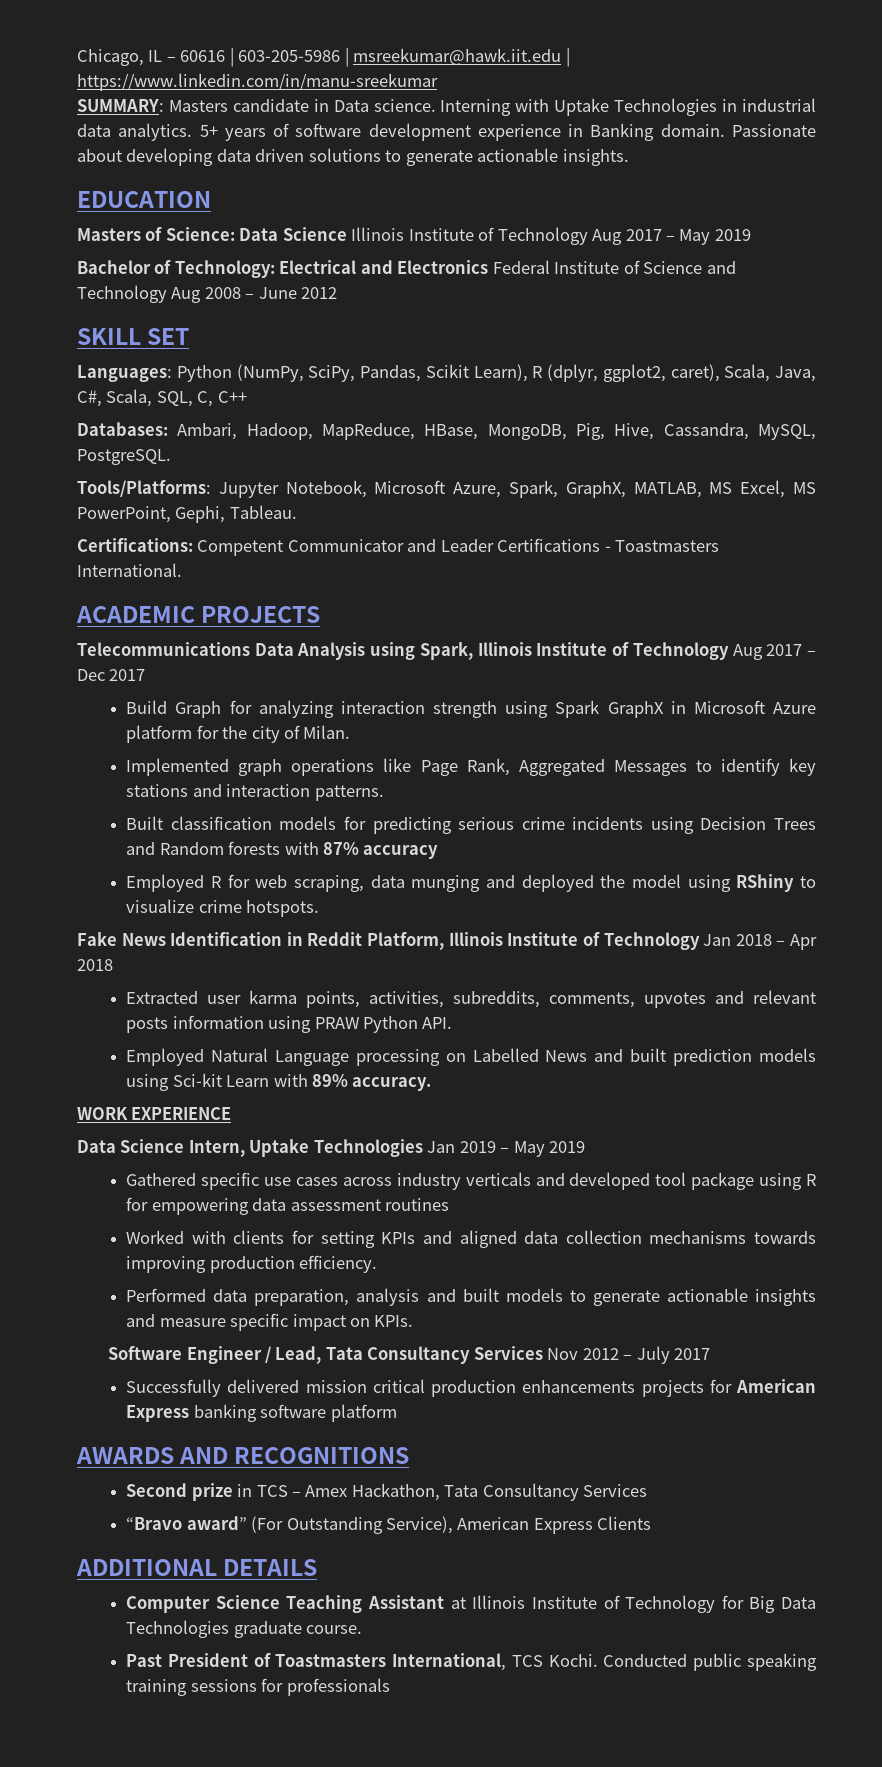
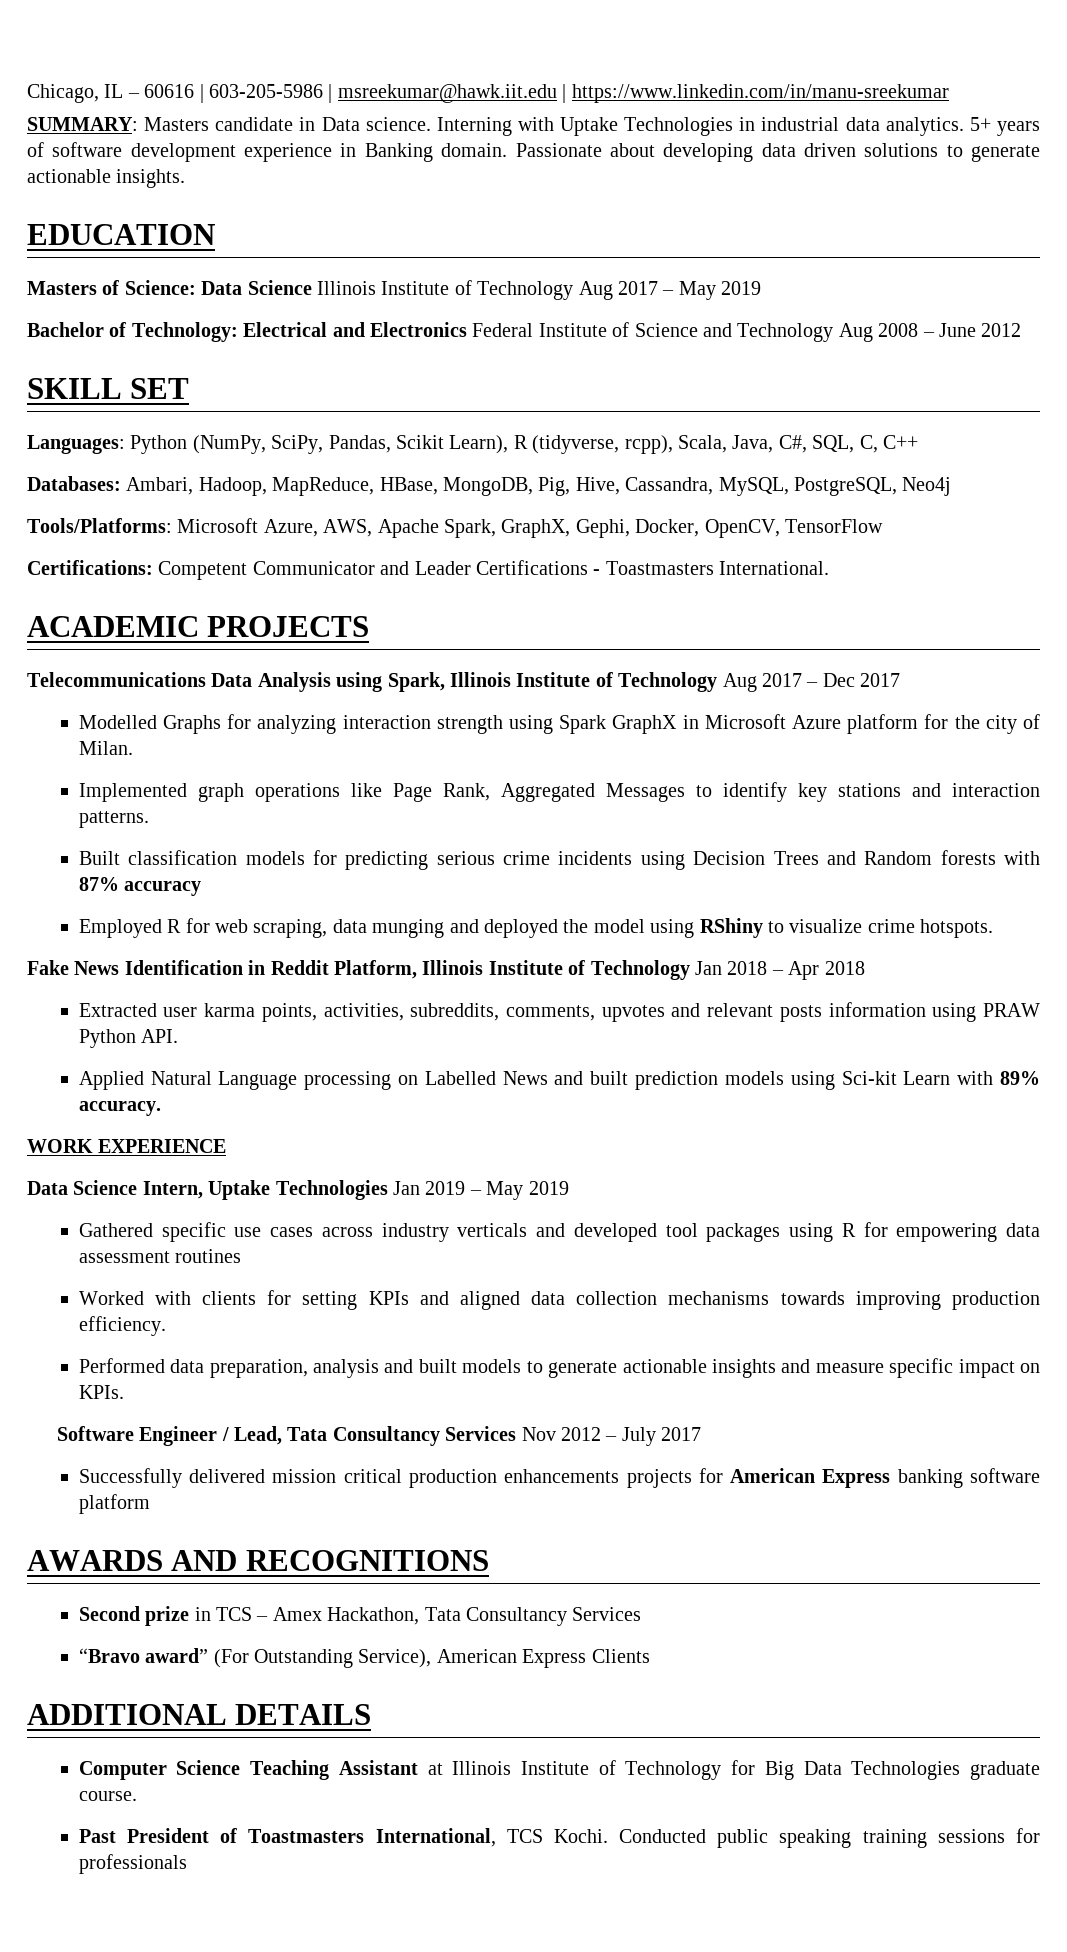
[547,364,720,382] (dplyr, ggplot2, caret), -> [532,435,673,454] (tidyverse, rcpp),
[106,389,153,407] Scala, -> (807, 444) none
[77,449,171,465] PostgreSQL. -> [793,477,952,496] PostgreSQL, Neo4j
[218,480,816,498] [77,505,297,523] Jupyter Notebook, Microsoft Azure, Spark, GraphX, MATLAB, MS Excel, MS PowerPoint, Gephi, Tableau. -> [177,518,883,538] Microsoft Azure, AWS, Apache Spark, GraphX, Gephi, Docker, OpenCV, TensorFlow
[126,700,222,718] Build Graph -> [78,715,221,734] Modelled Graphs
[126,1048,205,1066] Employed -> [78,1071,144,1090] Applied
[691,1172,755,1190] package -> [706,1223,781,1242] packages

